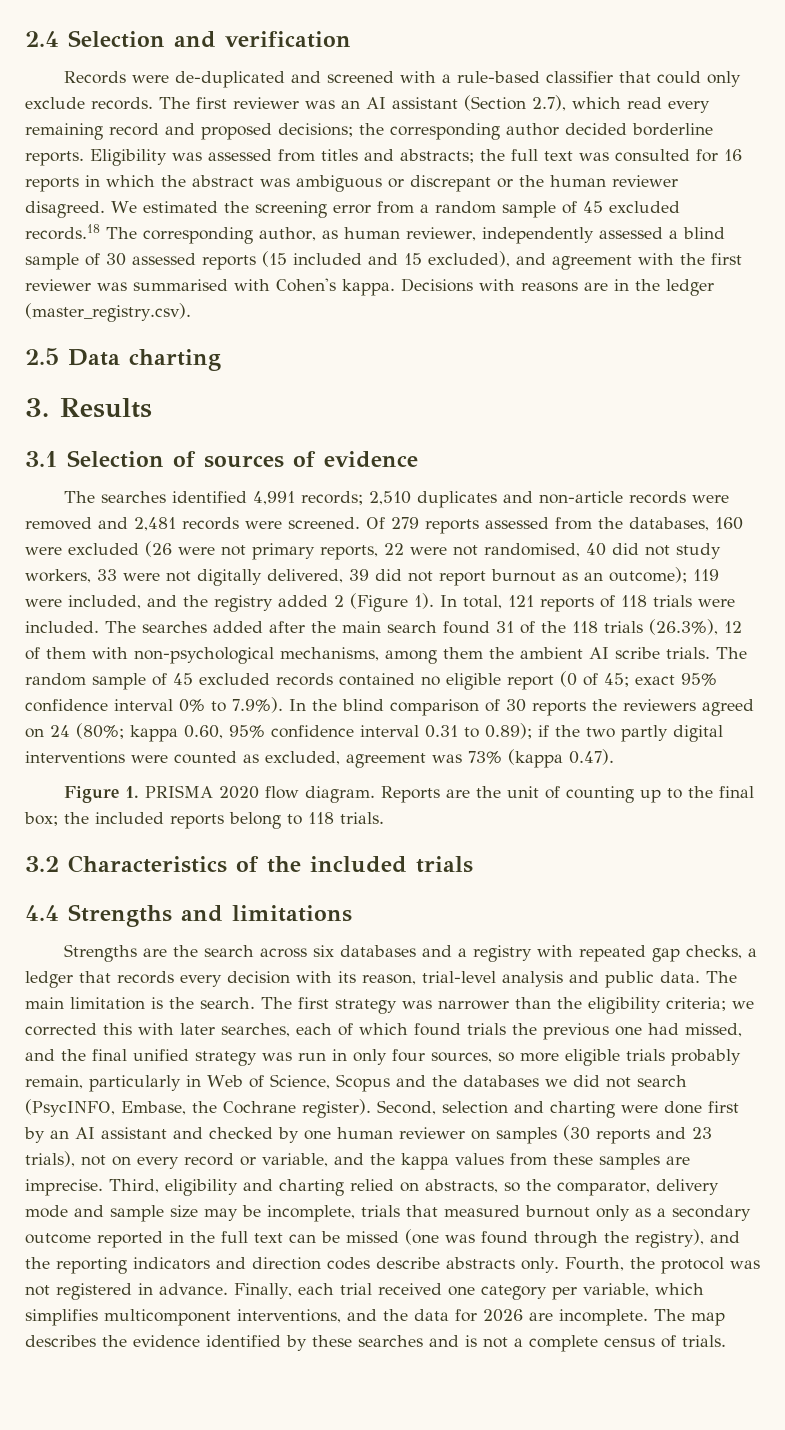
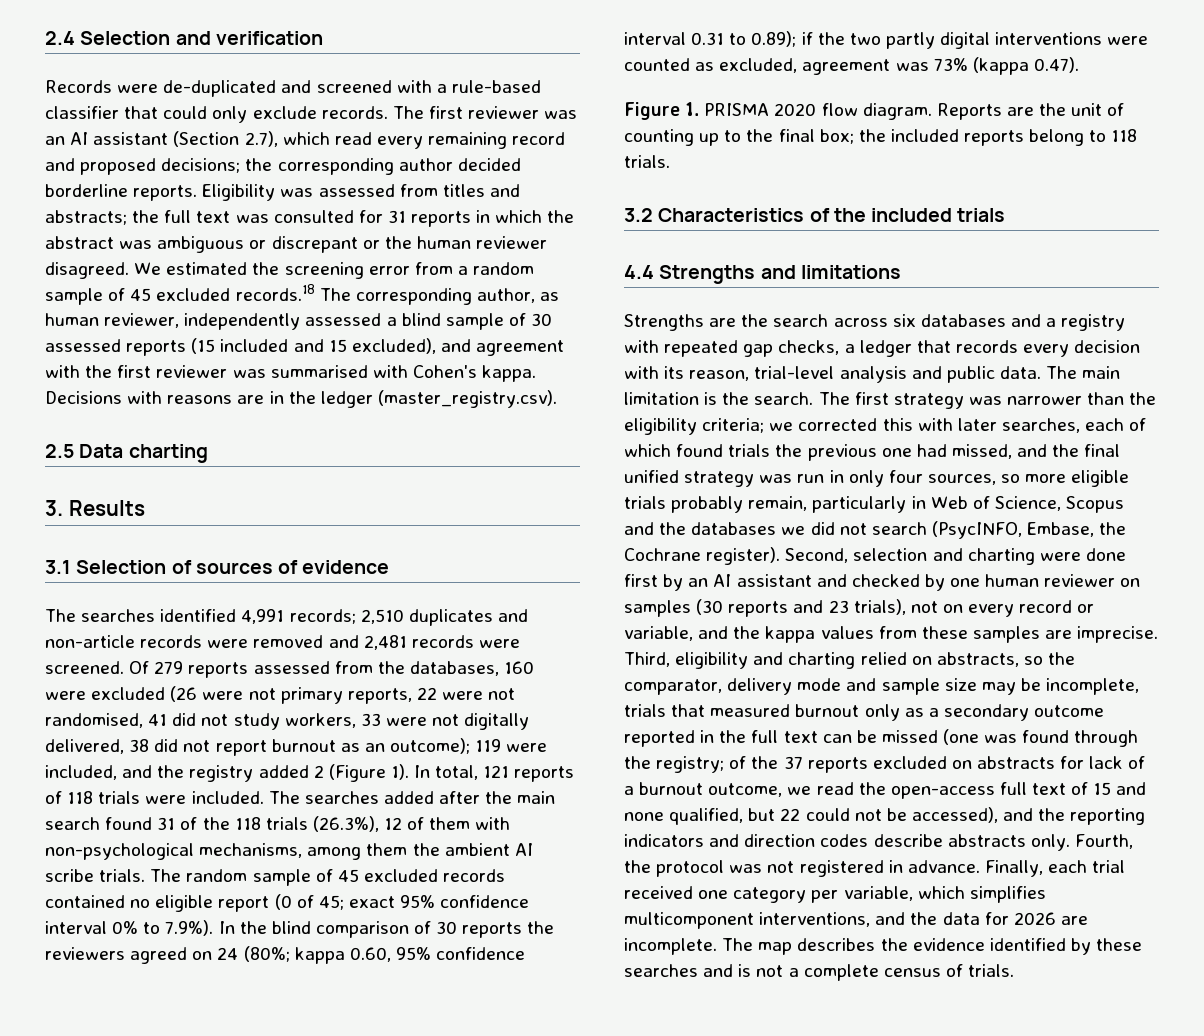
[724,149,742,161] 16 -> [387,210,406,223] 31
[586,543,606,556] 40 -> [148,714,168,726] 41
[349,569,369,581] 39 -> [129,739,150,752] 38
[635,1229,704,1248] registry), -> [656,756,1146,773] [624,782,1147,799] [624,807,998,825] registry; of the 37 reports excluded on abstracts for lack of a burnout outcome, we read the open-access full text of 15 and none qualified, but 22 could not be accessed),

